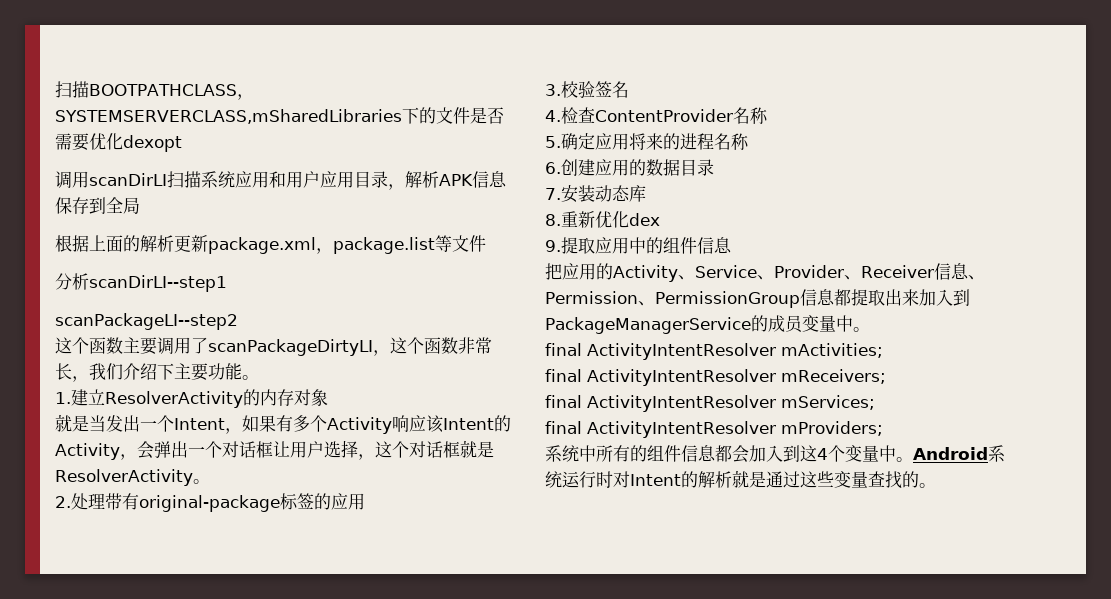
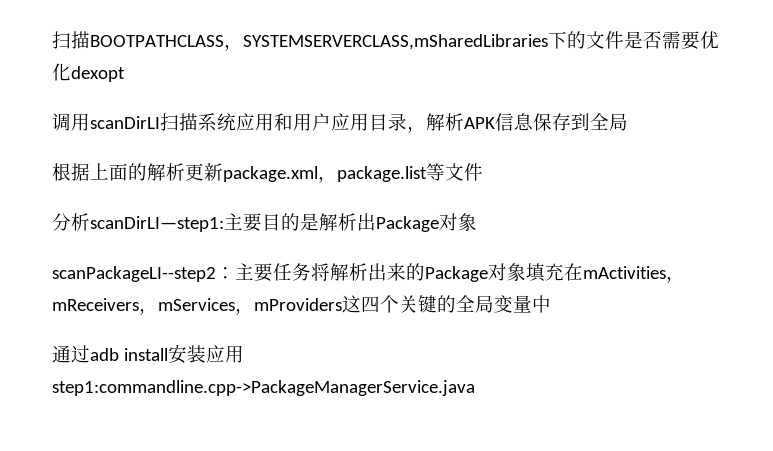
[89,275,227,292] [55,313,238,330] [55,337,492,356] [55,363,259,382] [55,389,328,408] [55,414,511,434] [55,440,494,460] [55,469,210,486] [55,493,365,512] [545,81,629,98] [545,107,768,124] [545,133,749,150] [545,159,714,176] [545,185,646,203] [545,211,660,228] [545,237,732,254] [545,263,985,282] [545,289,970,308] [545,315,870,334] [545,343,883,360] [545,369,886,386] [545,395,875,412] [545,421,883,438] [545,445,1005,463] [545,470,936,489] scanDirLI--step1 // scanPackageLI--step2 // 这个函数主要调用了scanPackageDirtyLI，这个函数非常长，我们介绍下主要功能。 // 1.建立ResolverActivity的内存对象 // 就是当发出一个Intent，如果有多个Activity响应该Intent的Activity，会弹出一个对话框让用户选择，这个对话框就是ResolverActivity。 // 2.处理带有original-package标签的应用 // 3.校验签名 // 4.检查ContentProvider名称 // 5.确定应用将来的进程名称 // 6.创建应用的数据目录 // 7.安装动态库 // 8.重新优化dex // 9.提取应用中的组件信息 // 把应用的Activity、Service、Provider、Receiver信息、Permission、PermissionGroup信息都提取出来加入到PackageManagerService的成员变量中。 // final ActivityIntentResolver mActivities; // final ActivityIntentResolver mReceivers; // final ActivityIntentResolver mServices; // final ActivityIntentResolver mProviders; // 系统中所有的组件信息都会加入到这4个变量中。Android系统运行时对Intent的解析就是通过这些变量查找的。 -> [90,213,477,232] [52,263,685,283] [52,295,551,315] [52,344,244,364] [52,380,475,396] scanDirLI—step1:主要目的是解析出Package对象 // scanPackageLI--step2：主要任务将解析出来的Package对象填充在mActivities，mReceivers，mServices，mProviders这四个关键的全局变量中 // 通过adb install安装应用 // step1:commandline.cpp->PackageManagerService.java

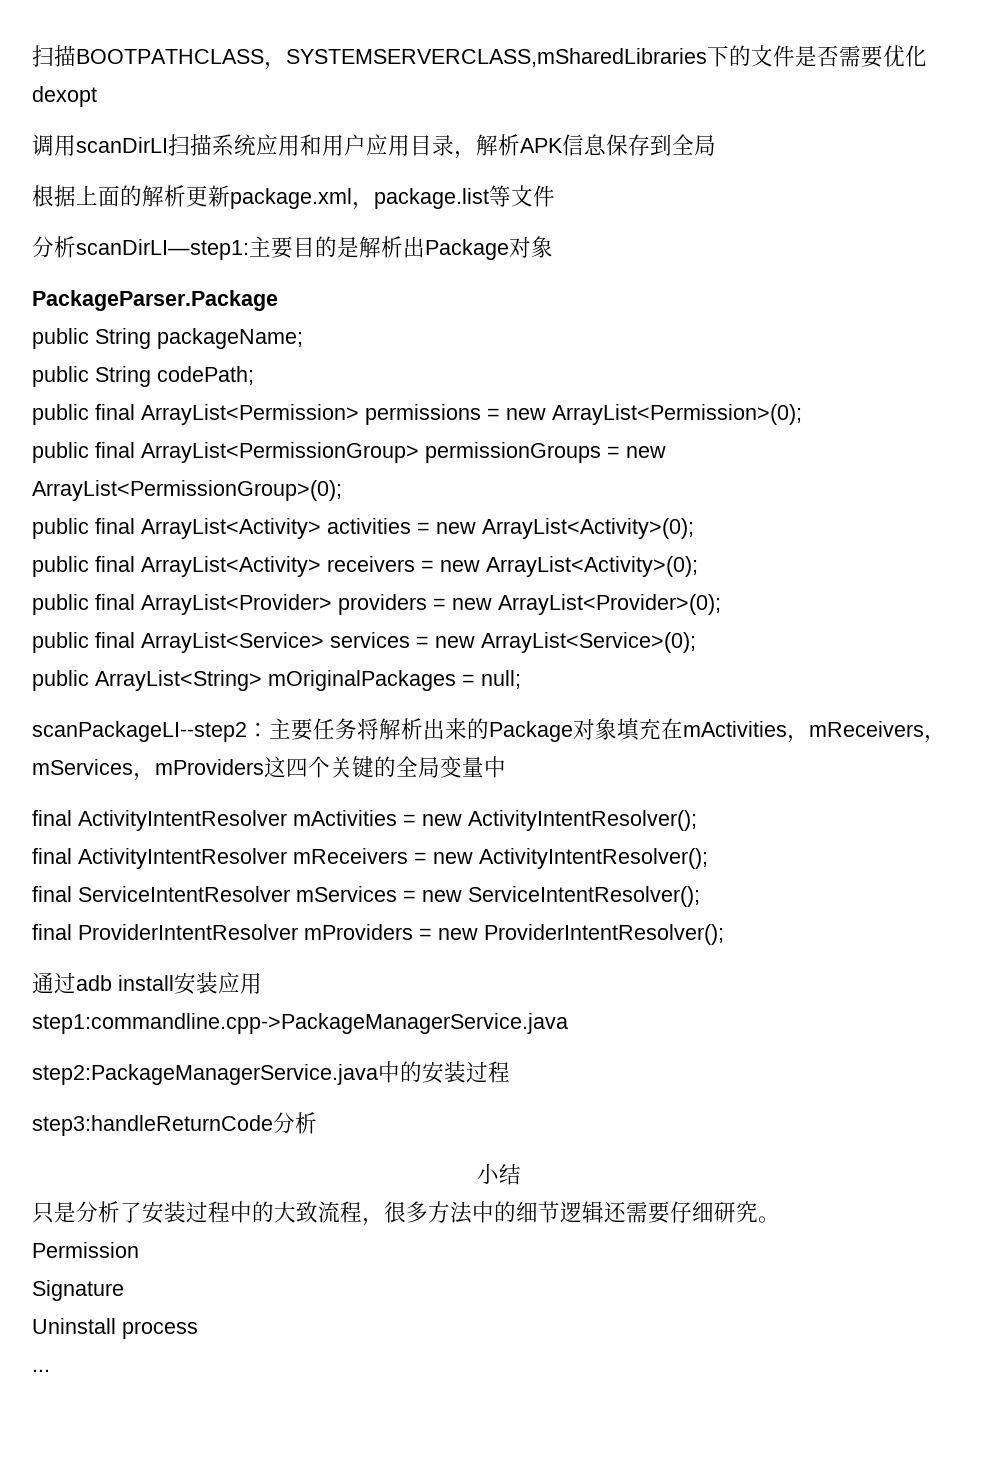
(477, 222) none -> [32,290,278,311] [32,328,303,349] [32,366,254,387] [32,404,802,425] [32,442,666,463] [32,480,342,501] [32,518,694,539] [32,556,698,577] [32,594,721,615] [32,632,696,653] [32,670,521,691] // PackageParser.Package // public String packageName; // public String codePath; // public final ArrayList<Permission> permissions = new ArrayList<Permission>(0); // public final ArrayList<PermissionGroup> permissionGroups = new ArrayList<PermissionGroup>(0); // public final ArrayList<Activity> activities = new ArrayList<Activity>(0); // public final ArrayList<Activity> receivers = new ArrayList<Activity>(0); // public final ArrayList<Provider> providers = new ArrayList<Provider>(0); // public final ArrayList<Service> services = new ArrayList<Service>(0); // public ArrayList<String> mOriginalPackages = null;
(551, 304) none -> [32,810,697,831] [32,848,708,869] [32,886,700,907] [32,924,724,945] // final ActivityIntentResolver mActivities = new ActivityIntentResolver(); // final ActivityIntentResolver mReceivers = new ActivityIntentResolver(); // final ServiceIntentResolver mServices = new ServiceIntentResolver(); // final ProviderIntentResolver mProviders = new ProviderIntentResolver();
(475, 388) none -> [32,1061,510,1085] [32,1112,317,1136] [477,1163,521,1185] [32,1201,780,1226] [32,1242,139,1258] [32,1280,124,1301] [32,1318,198,1339] [32,1369,50,1372] // step2:PackageManagerService.java中的安装过程 // step3:handleReturnCode分析 // 小结 // 只是分析了安装过程中的大致流程，很多方法中的细节逻辑还需要仔细研究。 // Permission // Signature // Uninstall process // ...

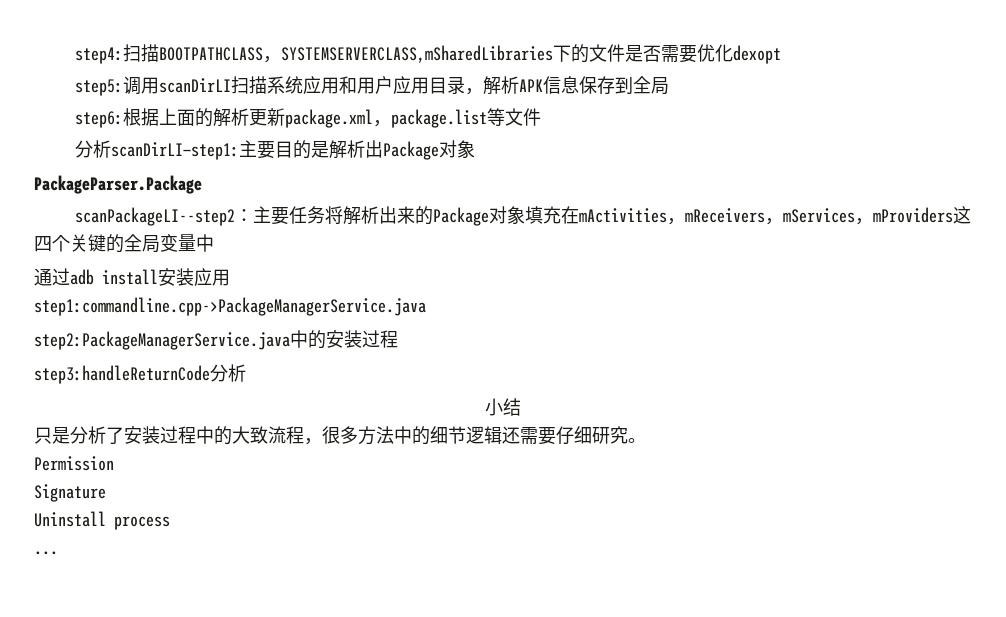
(32, 56) none -> [74,47,123,64] step4:
(97, 96) none -> [74,79,123,96] step5:
(716, 145) none -> [74,111,123,128] step6:
[32,328,303,349] [32,366,254,387] [32,404,802,425] [32,442,666,463] [32,480,342,501] [32,518,694,539] [32,556,698,577] [32,594,721,615] [32,632,696,653] [32,670,521,691] // public String packageName; // public String codePath; // public final ArrayList<Permission> permissions = new ArrayList<Permission>(0); // public final ArrayList<PermissionGroup> permissionGroups = new ArrayList<PermissionGroup>(0); // public final ArrayList<Activity> activities = new ArrayList<Activity>(0); // public final ArrayList<Activity> receivers = new ArrayList<Activity>(0); // public final ArrayList<Provider> providers = new ArrayList<Provider>(0); // public final ArrayList<Service> services = new ArrayList<Service>(0); // public ArrayList<String> mOriginalPackages = null; -> (202, 184) none
[32,810,697,831] [32,848,708,869] [32,886,700,907] [32,924,724,945] // final ActivityIntentResolver mActivities = new ActivityIntentResolver(); // final ActivityIntentResolver mReceivers = new ActivityIntentResolver(); // final ServiceIntentResolver mServices = new ServiceIntentResolver(); // final ProviderIntentResolver mProviders = new ProviderIntentResolver(); -> (214, 243) none

